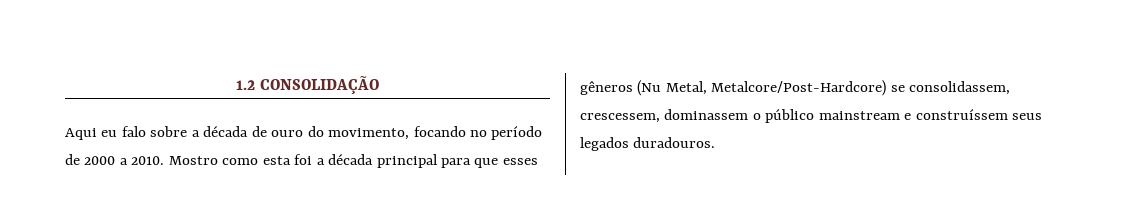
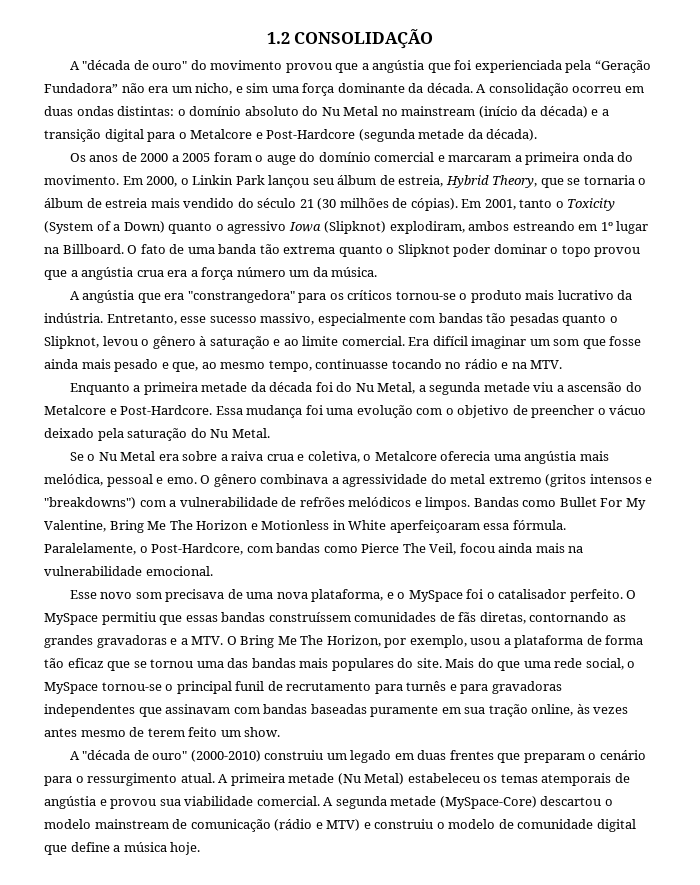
[65,126,543,140] [65,154,538,168] [580,80,1011,96] [580,109,1043,123] [580,137,716,151] Aqui eu falo sobre a década de ouro do movimento, focando no período de 2000 a 2010. Mostro como esta foi a década principal para que esses gêneros (Nu Metal, Metalcore/Post-Hardcore) se consolidassem, crescessem, dominassem o público mainstream e construíssem seus legados duradouros. -> [69,60,651,73] [44,83,644,96] [44,106,609,118] [44,129,538,142] [69,152,634,165] [44,175,647,188] [44,198,616,211] [44,221,649,234] [44,244,641,257] [44,267,378,280] [69,290,633,303] [44,313,618,326] [44,336,642,349] [44,359,563,372] [69,382,642,395] [44,405,647,418] [44,428,270,441] [69,451,609,464] [44,474,653,487] [44,497,646,510] [44,520,566,533] [44,543,584,555] [44,566,213,576] [69,589,637,602] [44,612,626,625] [44,635,644,648] [44,658,636,671] [44,681,562,694] [44,704,629,717] [44,727,281,737] [69,750,646,763] [44,773,630,786] [44,796,613,809] [44,819,636,832] [44,842,201,855] A "década de ouro" do movimento provou que a angústia que foi experienciada pela “Geração Fundadora” não era um nicho, e sim uma força dominante da década. A consolidação ocorreu em duas ondas distintas: o domínio absoluto do Nu Metal no mainstream (início da década) e a transição digital para o Metalcore e Post-Hardcore (segunda metade da década). // Os anos de 2000 a 2005 foram o auge do domínio comercial e marcaram a primeira onda do movimento. Em 2000, o Linkin Park lançou seu álbum de estreia, Hybrid Theory, que se tornaria o álbum de estreia mais vendido do século 21 (30 milhões de cópias). Em 2001, tanto o Toxicity (System of a Down) quanto o agressivo Iowa (Slipknot) explodiram, ambos estreando em 1º lugar na Billboard. O fato de uma banda tão extrema quanto o Slipknot poder dominar o topo provou que a angústia crua era a força número um da música. // A angústia que era "constrangedora" para os críticos tornou-se o produto mais lucrativo da indústria. Entretanto, esse sucesso massivo, especialmente com bandas tão pesadas quanto o Slipknot, levou o gênero à saturação e ao limite comercial. Era difícil imaginar um som que fosse ainda mais pesado e que, ao mesmo tempo, continuasse tocando no rádio e na MTV. // Enquanto a primeira metade da década foi do Nu Metal, a segunda metade viu a ascensão do Metalcore e Post-Hardcore. Essa mudança foi uma evolução com o objetivo de preencher o vácuo deixado pela saturação do Nu Metal. // Se o Nu Metal era sobre a raiva crua e coletiva, o Metalcore oferecia uma angústia mais melódica, pessoal e emo. O gênero combinava a agressividade do metal extremo (gritos intensos e "breakdowns") com a vulnerabilidade de refrões melódicos e limpos. Bandas como Bullet For My Valentine, Bring Me The Horizon e Motionless in White aperfeiçoaram essa fórmula. Paralelamente, o Post-Hardcore, com bandas como Pierce The Veil, focou ainda mais na vulnerabilidade emocional. // Esse novo som precisava de uma nova plataforma, e o MySpace foi o catalisador perfeito. O MySpace permitiu que essas bandas construíssem comunidades de fãs diretas, contornando as grandes gravadoras e a MTV. O Bring Me The Horizon, por exemplo, usou a plataforma de forma tão eficaz que se tornou uma das bandas mais populares do site. Mais do que uma rede social, o MySpace tornou-se o principal funil de recrutamento para turnês e para gravadoras independentes que assinavam com bandas baseadas puramente em sua tração online, às vezes antes mesmo de terem feito um show. // A "década de ouro" (2000-2010) construiu um legado em duas frentes que preparam o cenário para o ressurgimento atual. A primeira metade (Nu Metal) estabeleceu os temas atemporais de angústia e provou sua viabilidade comercial. A segunda metade (MySpace-Core) descartou o modelo mainstream de comunicação (rádio e MTV) e construiu o modelo de comunidade digital que define a música hoje.

